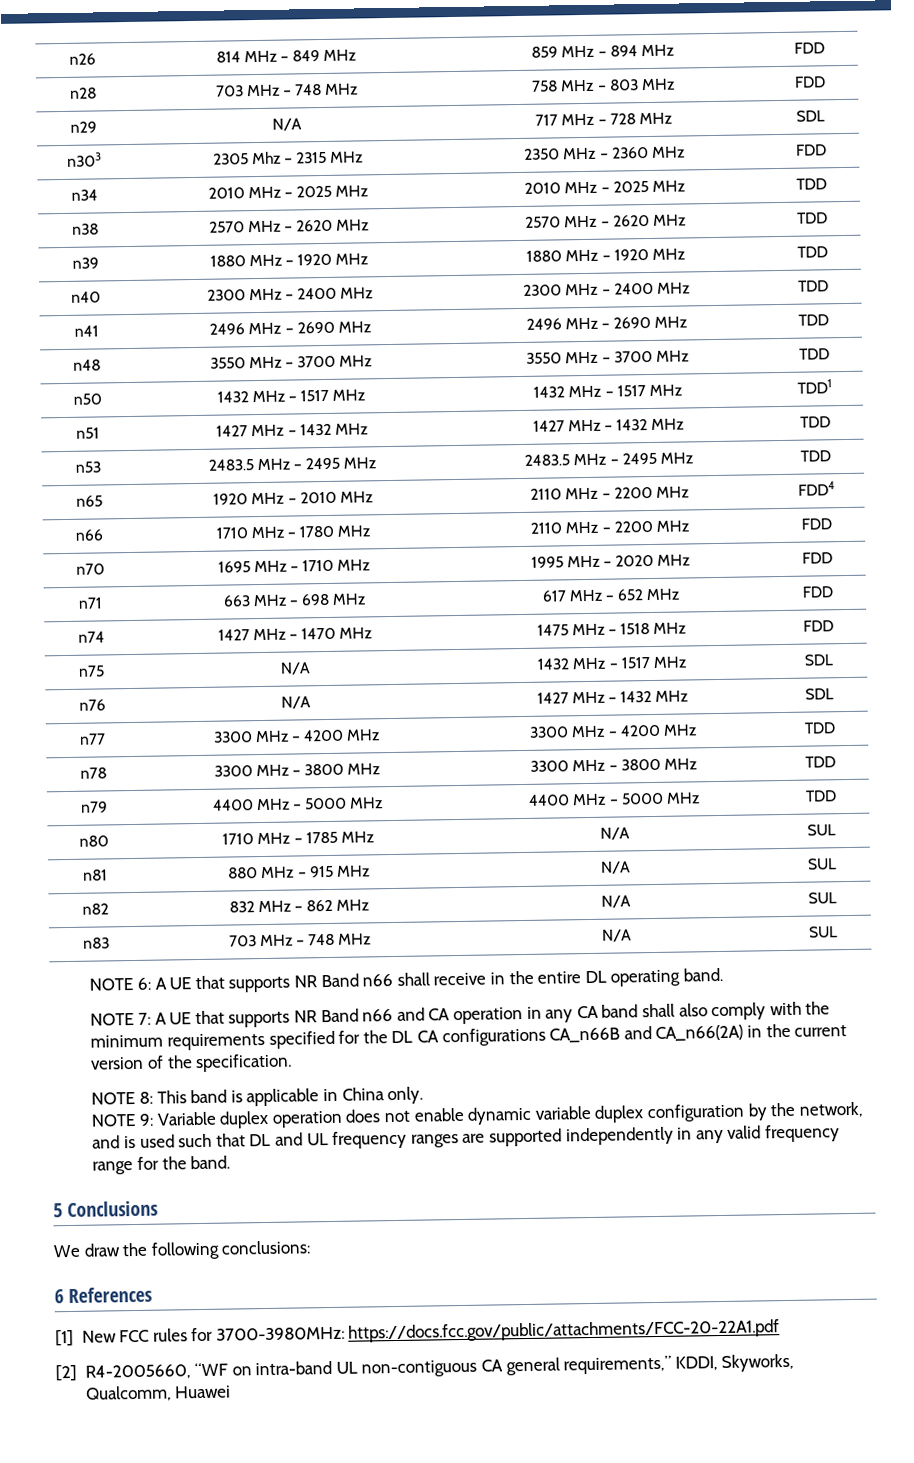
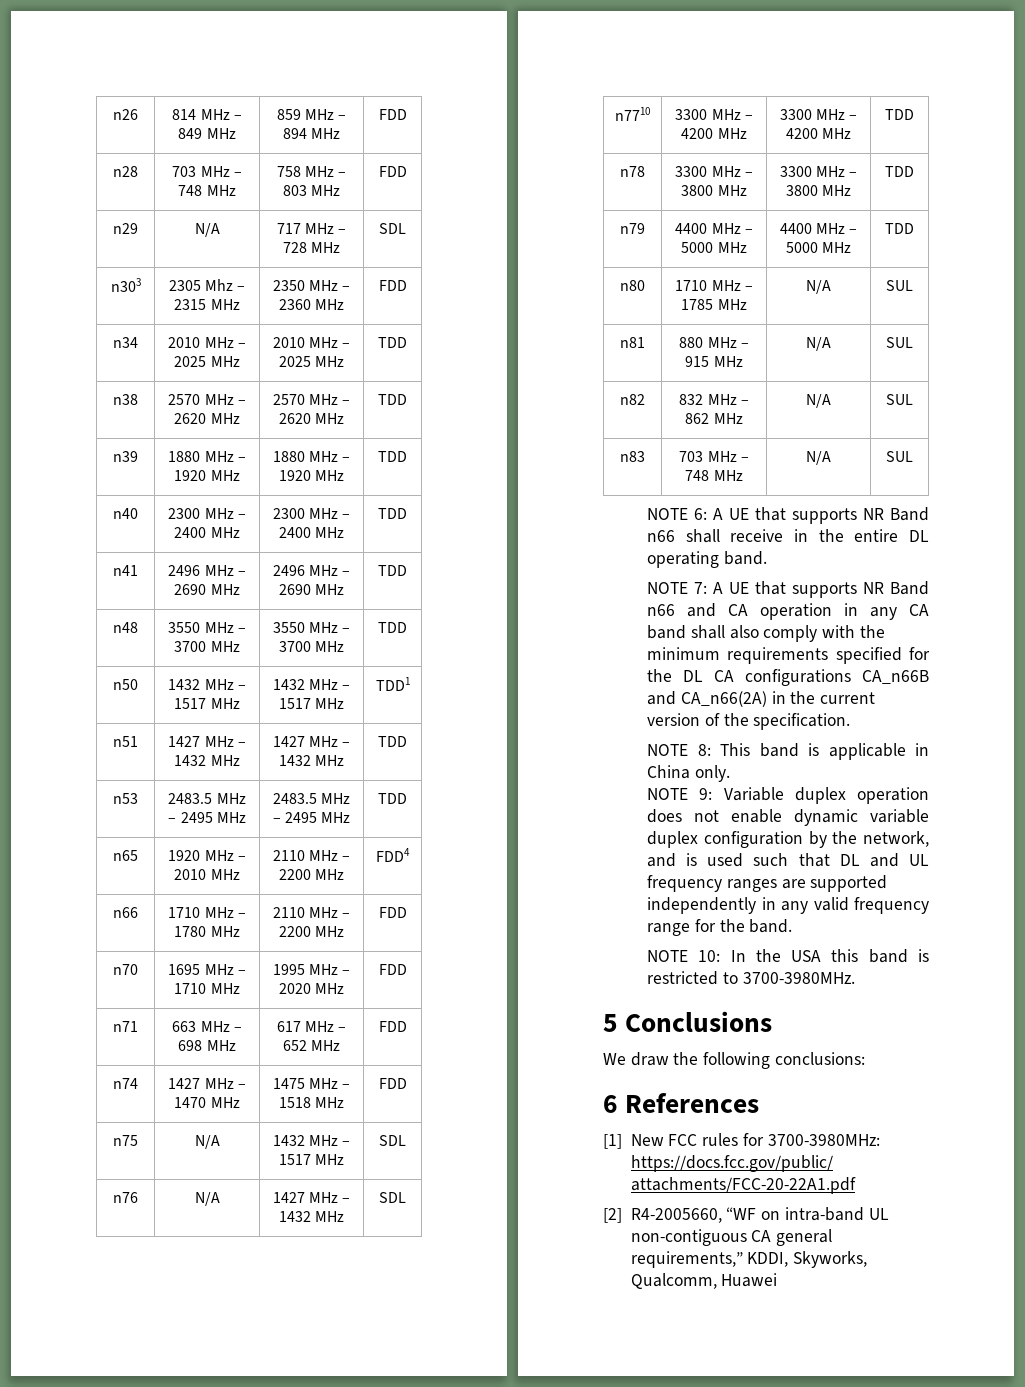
[79,733,106,745] n77 -> [615,107,650,121] n7710
(231, 1162) none -> [647,949,929,963] [647,971,855,985] // NOTE 10: In the USA this band is restricted to 3700-3980MHz.

